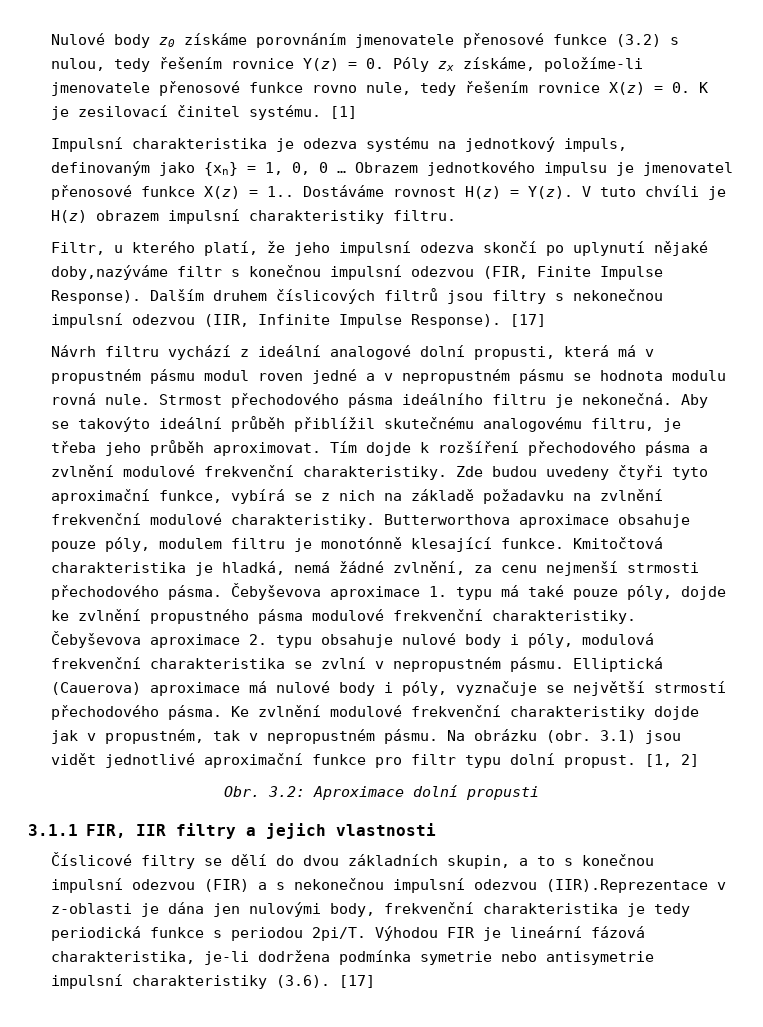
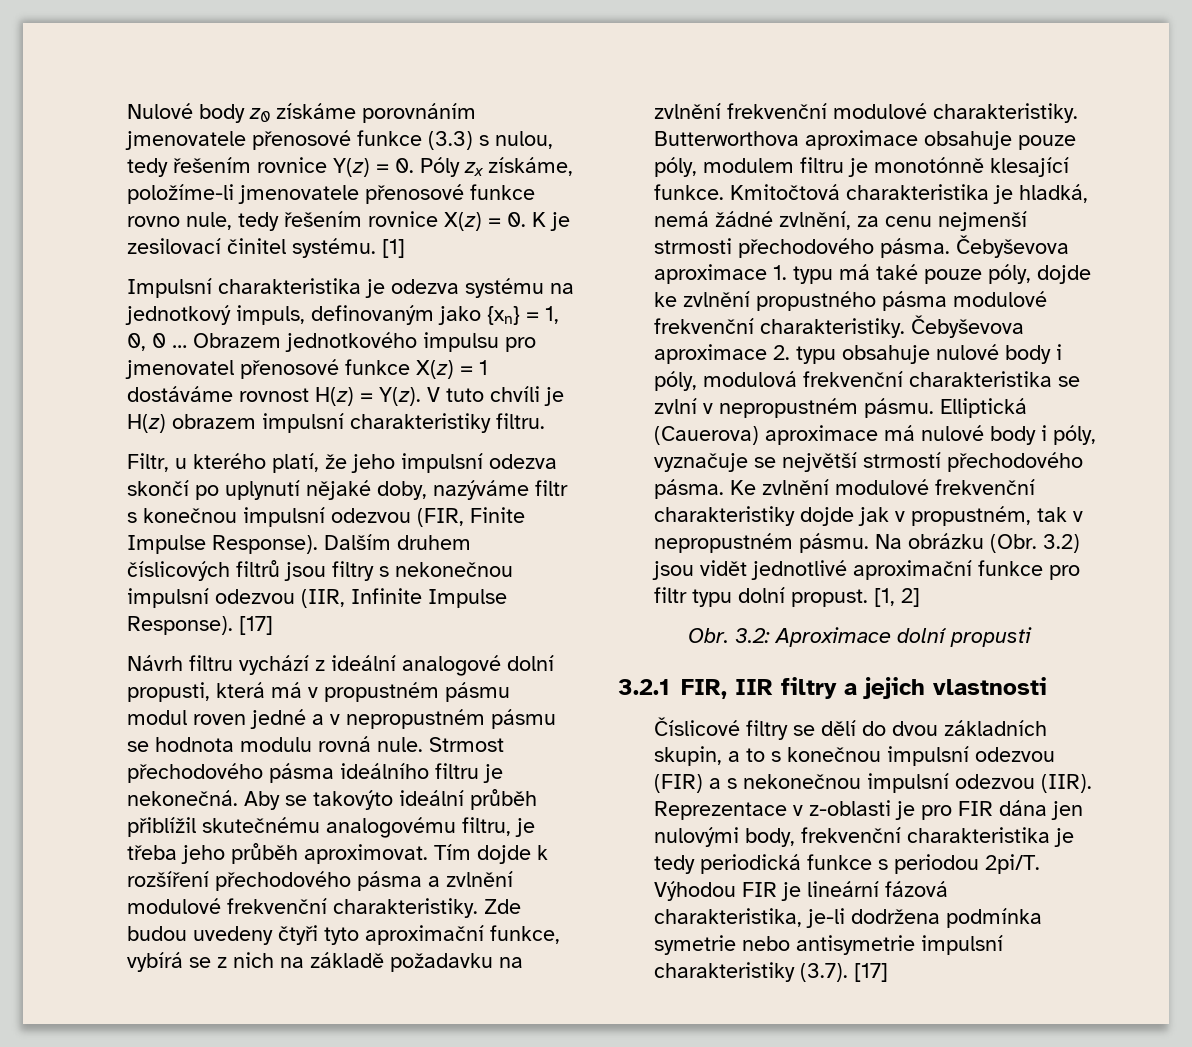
[616,34,662,47] (3.2) -> [427,131,473,150] (3.3)
[616,162,635,176] je -> [504,337,536,352] pro
[267,185,385,197] 1.. Dostáváme -> [478,360,488,375] [126,386,233,402] 1 dostáváme
[51,265,169,280] doby,nazýváme -> [376,480,529,500] doby, nazýváme
[546,730,637,743] (obr. 3.1) -> [989,534,1080,553] (Obr. 3.2)
[28,824,78,836] 3.1.1 -> [618,679,670,695] 3.2.1
[546,879,709,893] (IIR).Reprezentace -> [1040,774,1092,793] [653,801,787,820] (IIR). Reprezentace
(160, 910) none -> [920,801,993,820] pro FIR
[276,975,331,988] (3.6). -> [799,963,848,982] (3.7).

